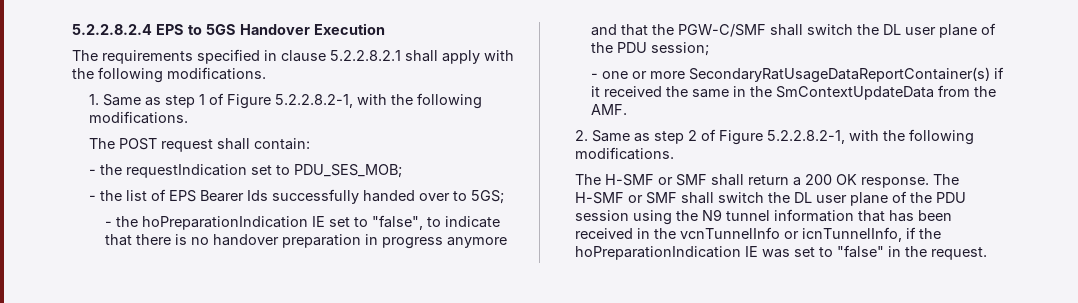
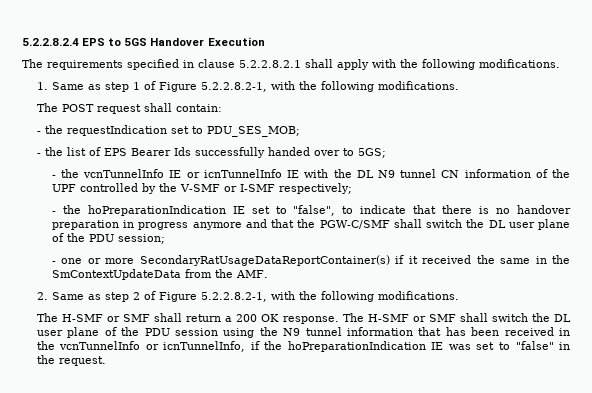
(504, 197) none -> [51,169,570,178] [51,183,352,194] // - the vcnTunnelInfo IE or icnTunnelInfo IE with the DL N9 tunnel CN information of the UPF controlled by the V-SMF or I-SMF respectively;

